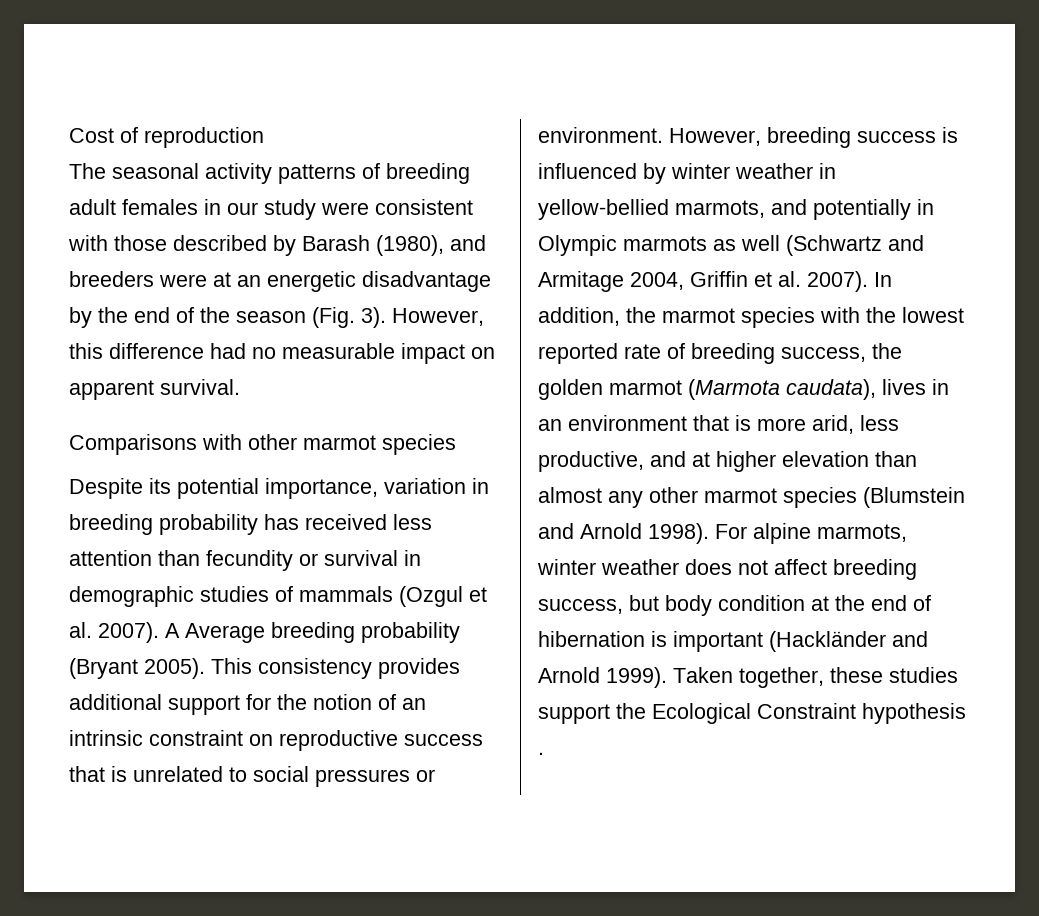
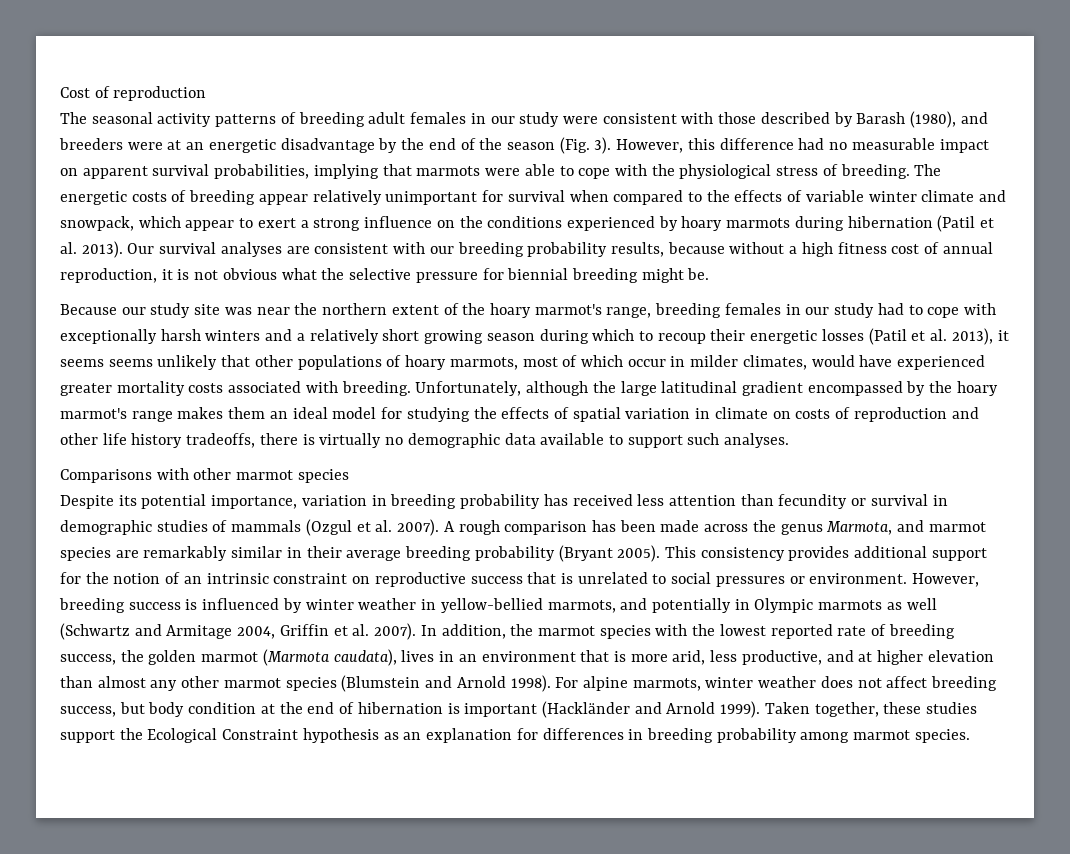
[160,379,240,395] survival. -> [152,164,942,179] [60,190,1007,205] [60,215,995,232] [60,241,993,258] [60,268,710,283] [60,303,996,318] [60,328,1009,345] [60,355,986,370] [60,381,998,396] [60,407,979,422] [60,433,790,448] survival probabilities, implying that marmots were able to cope with the physiological stress of breeding. The energetic costs of breeding appear relatively unimportant for survival when compared to the effects of variable winter climate and snowpack, which appear to exert a strong influence on the conditions experienced by hoary marmots during hibernation (Patil et al. 2013). Our survival analyses are consistent with our breeding probability results, because without a high fitness cost of annual reproduction, it is not obvious what the selective pressure for biennial breeding might be. // Because our study site was near the northern extent of the hoary marmot's range, breeding females in our study had to cope with exceptionally harsh winters and a relatively short growing season during which to recoup their energetic losses (Patil et al. 2013), it seems seems unlikely that other populations of hoary marmots, most of which occur in milder climates, would have experienced greater mortality costs associated with breeding. Unfortunately, although the large latitudinal gradient encompassed by the hoary marmot's range makes them an ideal model for studying the effects of spatial variation in climate on costs of reproduction and other life history tradeoffs, there is virtually no demographic data available to support such analyses.
[185,623,265,643] Average -> [458,520,986,535] [60,546,402,561] rough comparison has been made across the genus Marmota, and marmot species are remarkably similar in their average
[538,752,544,755] . -> [383,728,970,743] as an explanation for differences in breeding probability among marmot species.

